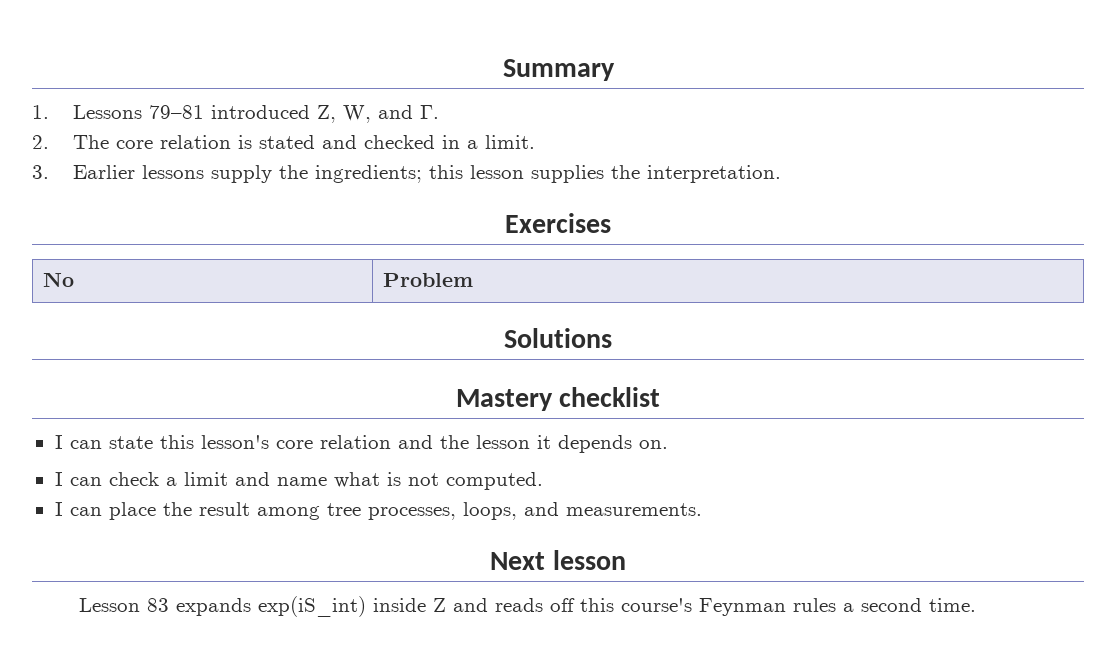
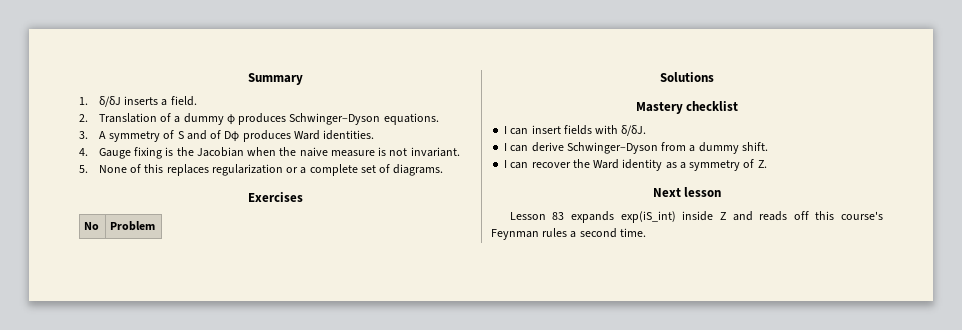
[72,105,439,123] [32,135,535,149] [32,165,781,183] Lessons 79–81 introduced Z, W, and Γ. // 2. The core relation is stated and checked in a limit. // 3. Earlier lessons supply the ingredients; this lesson supplies the interpretation. -> [98,96,197,107] [79,113,439,125] [79,130,375,142] [79,147,460,159] [79,164,444,176] δ/δJ inserts a field. // 2. Translation of a dummy φ produces Schwinger–Dyson equations. // 3. A symmetry of S and of Dφ produces Ward identities. // 4. Gauge fixing is the Jacobian when the naive measure is not invariant. // 5. None of this replaces regularization or a complete set of diagrams.
[108,435,668,453] [54,472,543,490] [54,502,702,520] state this lesson's core relation and the lesson it depends on. // I can check a limit and name what is not computed. // I can place the result among tree processes, loops, and measurements. -> [531,125,647,136] [504,142,768,154] [504,159,767,171] insert fields with δ/δJ. // I can derive Schwinger–Dyson from a dummy shift. // I can recover the Ward identity as a symmetry of Z.

